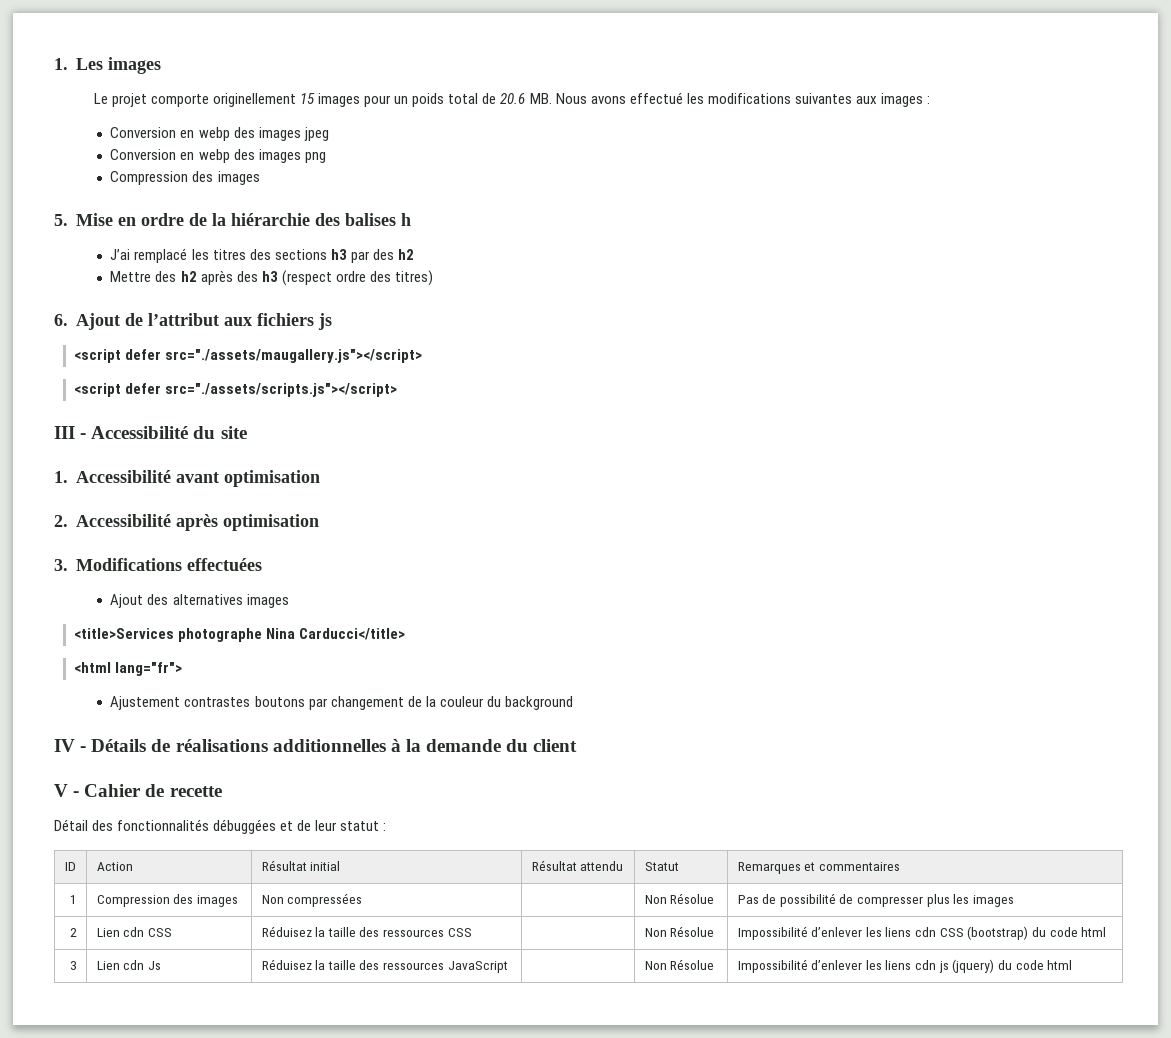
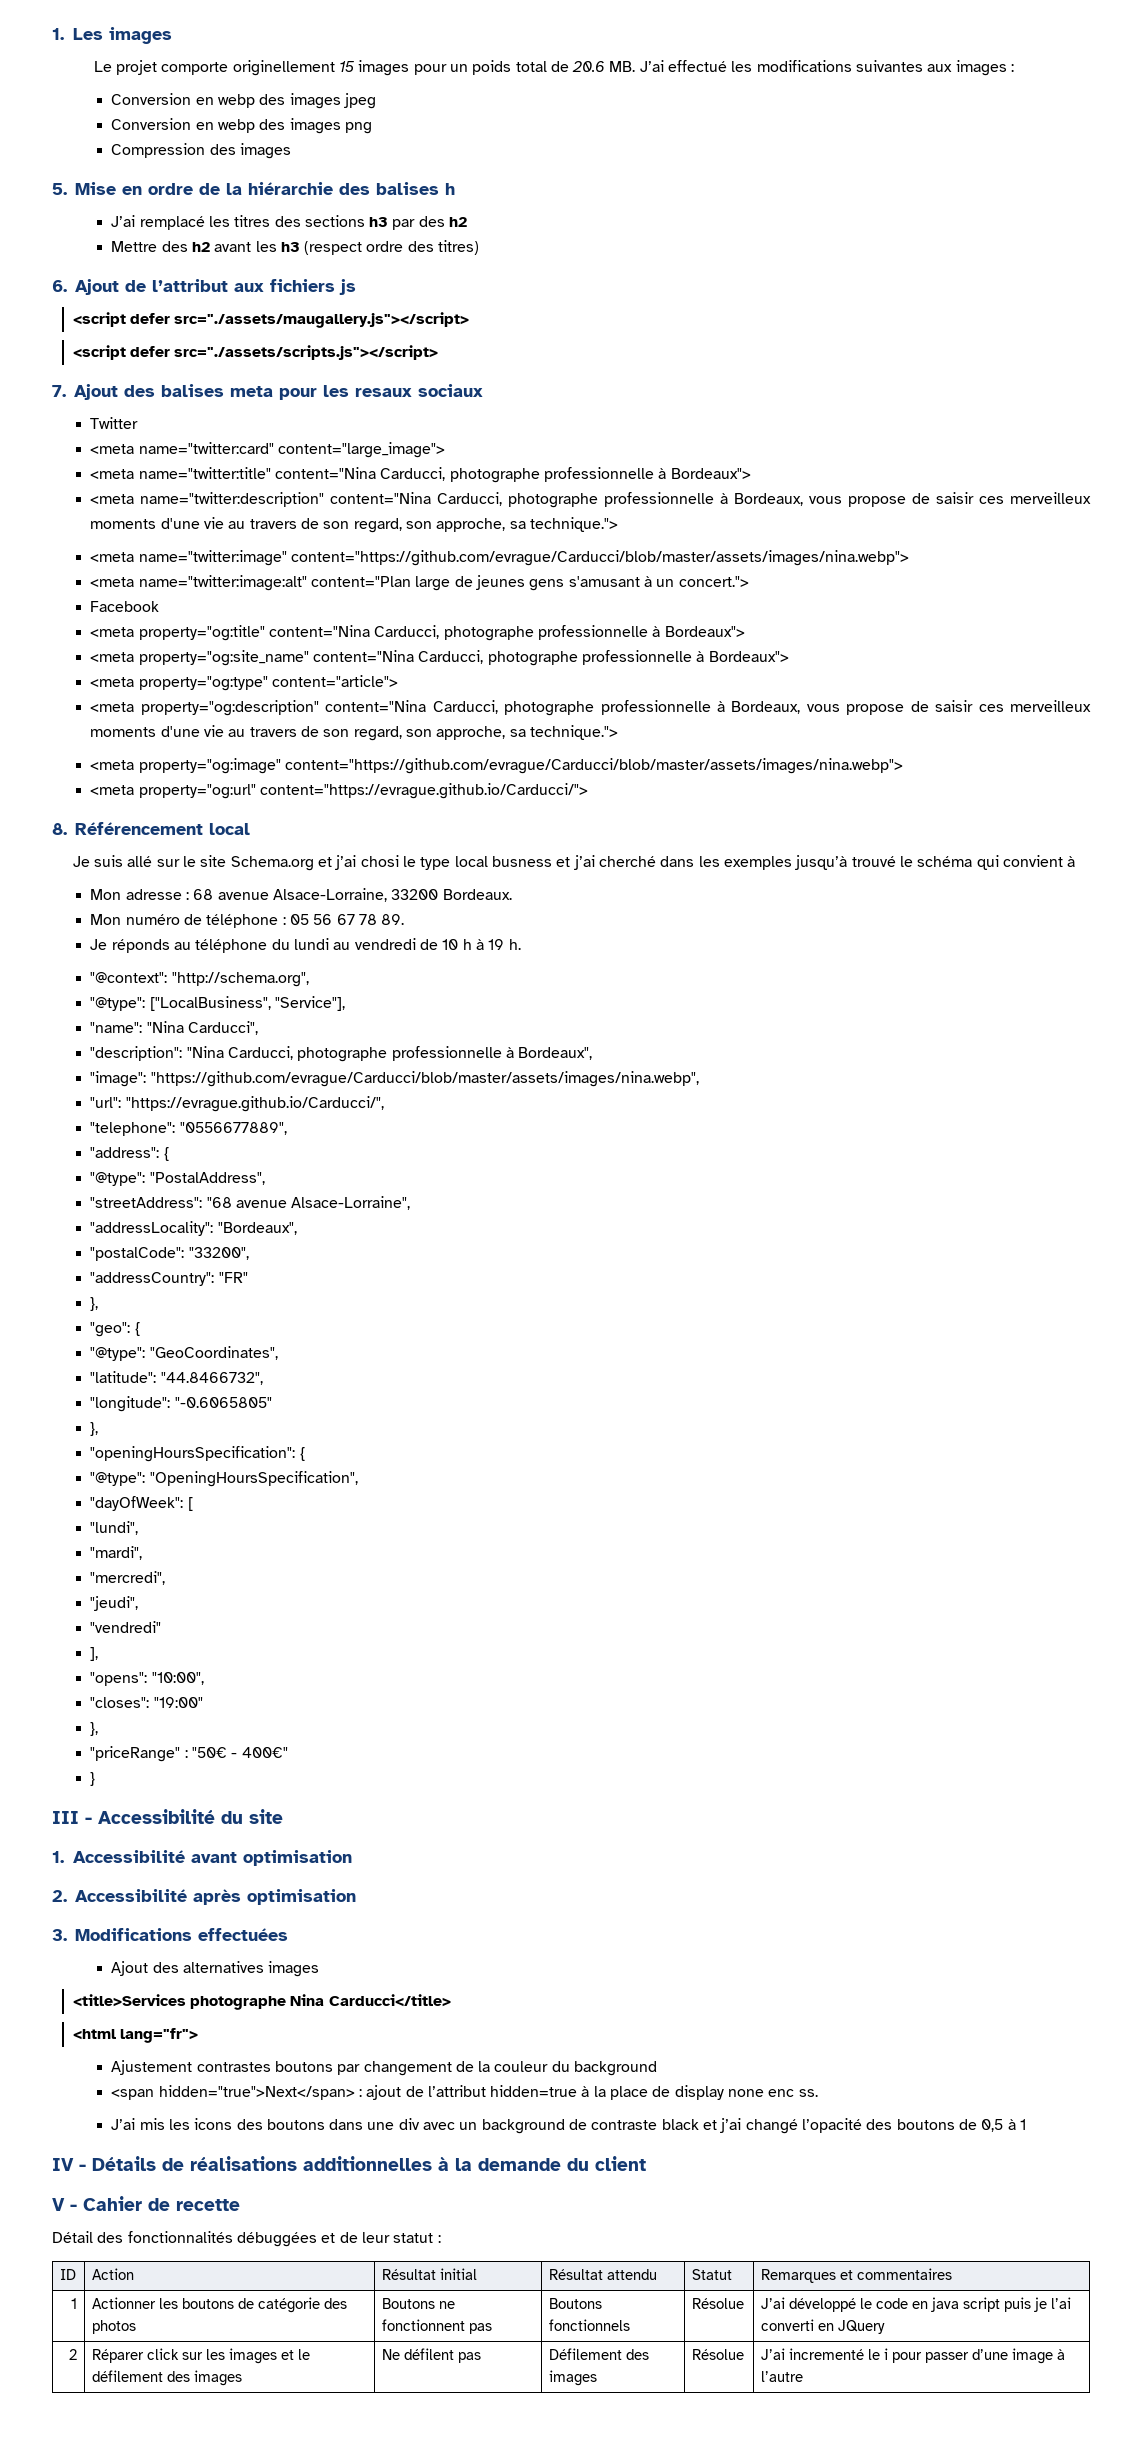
[555,93,626,104] Nous avons -> [639,60,664,72] J’ai
[200,270,258,285] après des -> [214,241,277,252] avant les
(398, 390) none -> [52,384,483,400] [90,417,139,429] [90,442,446,458] [90,467,751,483] [90,492,1091,508] [90,517,618,533] [90,550,910,566] [90,575,749,591] [90,601,160,612] [90,625,745,641] [90,650,789,666] [90,675,399,691] [90,700,1091,716] [90,725,618,741] [90,758,904,774] [90,783,589,799] [52,822,250,835] [72,855,1076,871] [90,888,512,902] [90,914,405,928] [90,938,521,953] [90,972,309,987] [90,996,346,1011] [90,1021,259,1035] [90,1046,593,1062] [90,1071,699,1087] [90,1096,384,1112] [90,1122,287,1136] [90,1147,169,1161] [90,1172,265,1186] [90,1196,411,1210] [90,1221,297,1236] [90,1247,249,1261] [90,1272,248,1286] [90,1297,99,1311] [90,1322,140,1337] [90,1346,278,1361] [90,1371,263,1385] [90,1396,272,1412] [90,1422,99,1436] [90,1446,305,1462] [90,1471,358,1487] [90,1496,193,1511] [90,1521,139,1535] [90,1546,143,1560] [90,1571,166,1585] [90,1596,139,1611] [90,1621,162,1633] [90,1647,99,1661] [90,1672,204,1686] [90,1697,203,1708] [90,1722,99,1736] [90,1746,288,1762] [90,1772,96,1786] // 7. Ajout des balises meta pour les resaux sociaux // Twitter // <meta name="twitter:card" content="large_image"> // <meta name="twitter:title" content="Nina Carducci, photographe professionnelle à Bordeaux"> // <meta name="twitter:description" content="Nina Carducci, photographe professionnelle à Bordeaux, vous propose de saisir ces merveilleux moments d'une vie au travers de son regard, son approche, sa technique."> // <meta name="twitter:image" content="https://github.com/evrague/Carducci/blob/master/assets/images/nina.webp"> // <meta name="twitter:image:alt" content="Plan large de jeunes gens s'amusant à un concert."> // Facebook // <meta property="og:title" content="Nina Carducci, photographe professionnelle à Bordeaux"> // <meta property="og:site_name" content="Nina Carducci, photographe professionnelle à Bordeaux"> // <meta property="og:type" content="article"> // <meta property="og:description" content="Nina Carducci, photographe professionnelle à Bordeaux, vous propose de saisir ces merveilleux moments d'une vie au travers de son regard, son approche, sa technique."> // <meta property="og:image" content="https://github.com/evrague/Carducci/blob/master/assets/images/nina.webp"> // <meta property="og:url" content="https://evrague.github.io/Carducci/"> // 8. Référencement local // Je suis allé sur le site Schema.org et j’ai chosi le type local busness et j’ai cherché dans les exemples jusqu’à trouvé le schéma qui convient à // Mon adresse : 68 avenue Alsace-Lorraine, 33200 Bordeaux. // Mon numéro de téléphone : 05 56 67 78 89. // Je réponds au téléphone du lundi au vendredi de 10 h à 19 h. // "@context": "http://schema.org", // "@type": ["LocalBusiness", "Service"], // "name": "Nina Carducci", // "description": "Nina Carducci, photographe professionnelle à Bordeaux", // "image": "https://github.com/evrague/Carducci/blob/master/assets/images/nina.webp", // "url": "https://evrague.github.io/Carducci/", // "telephone": "0556677889", // "address": { // "@type": "PostalAddress", // "streetAddress": "68 avenue Alsace-Lorraine", // "addressLocality": "Bordeaux", // "postalCode": "33200", // "addressCountry": "FR" // }, // "geo": { // "@type": "GeoCoordinates", // "latitude": "44.8466732", // "longitude": "-0.6065805" // }, // "openingHoursSpecification": { // "@type": "OpeningHoursSpecification", // "dayOfWeek": [ // "lundi", // "mardi", // "mercredi", // "jeudi", // "vendredi" // ], // "opens": "10:00", // "closes": "19:00" // }, // "priceRange" : "50€ - 400€" // }
(573, 703) none -> [111,2085,818,2100] [111,2118,1026,2134] // <span hidden="true">Next</span> : ajout de l’attribut hidden=true à la place de display none enc ss. // J’ai mis les icons des boutons dans une div avec un background de contraste black et j’ai changé l’opacité des boutons de 0,5 à 1
[96,894,238,907] [261,893,363,907] [644,893,715,904] [737,893,1015,907] [69,928,77,937] [96,927,172,937] [261,926,472,937] [644,926,715,937] [737,926,1107,940] [69,961,77,970] [96,960,161,970] [261,959,508,973] [644,959,715,970] [737,959,1073,973] Compression des images | Non compressées | | Non Résolue | Pas de possibilité de compresser plus les images // 2 | Lien cdn CSS | Réduisez la taille des ressources CSS | | Non Résolue | Impossibilité d’enlever les liens cdn CSS (bootstrap) du code html // 3 | Lien cdn Js | Réduisez la taille des ressources JavaScript | | Non Résolue | Impossibilité d’enlever les liens cdn js (jquery) du code html -> [91,2297,347,2313] [91,2320,136,2334] [381,2298,455,2309] [381,2319,492,2334] [548,2298,602,2309] [548,2319,630,2331] [691,2298,744,2309] [760,2297,1071,2312] [760,2319,885,2334] [69,2349,78,2360] [91,2348,310,2364] [91,2370,242,2386] [381,2348,481,2363] [548,2348,649,2360] [548,2370,597,2386] [691,2349,744,2360] [760,2348,1065,2364] [760,2371,803,2382] Actionner les boutons de catégorie des photos | Boutons ne fonctionnent pas | Boutons fonctionnels | Résolue | J’ai développé le code en java script puis je l’ai converti en JQuery // 2 | Réparer click sur les images et le défilement des images | Ne défilent pas | Défilement des images | Résolue | J’ai incrementé le i pour passer d’une image à l’autre

